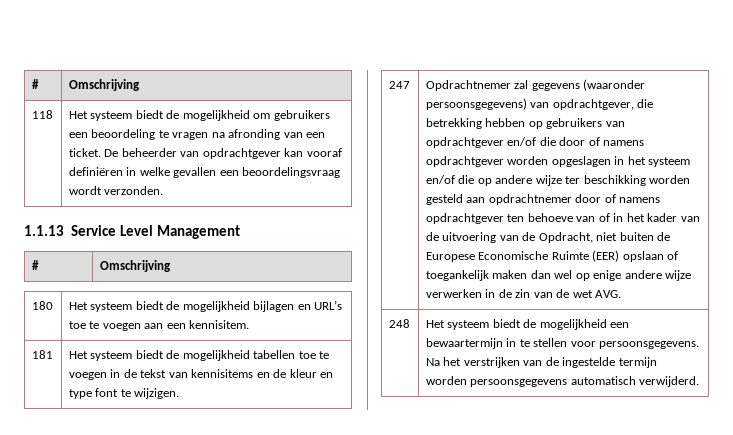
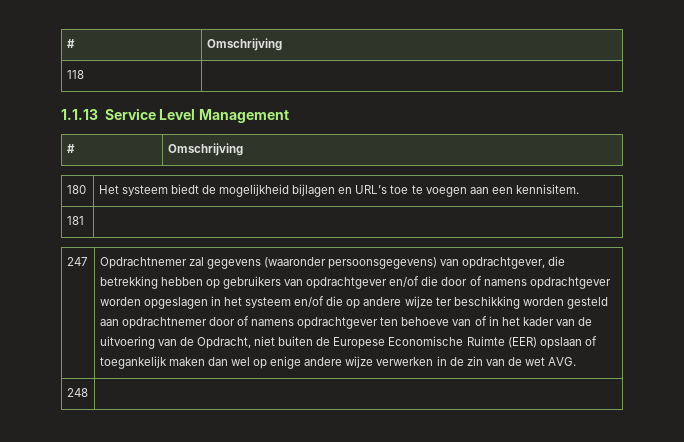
[68,110,330,121] [68,129,326,140] [68,148,342,159] [68,167,341,178] [68,186,164,195] Het systeem biedt de mogelijkheid om gebruikers een beoordeling te vragen na afronding van een ticket. De beheerder van opdrachtgever kan vooraf definiëren in welke gevallen een beoordelingsvraag wordt verzonden. -> (84, 74) none
[68,350,330,361] [68,369,334,380] [68,388,180,399] Het systeem biedt de mogelijkheid tabellen toe te voegen in de tekst van kennisitems en de kleur en type font te wijzigen. -> (84, 220) none
[425,319,630,330] [425,338,700,349] [425,357,657,368] [425,376,700,387] Het systeem biedt de mogelijkheid een bewaartermijn in te stellen voor persoonsgegevens. Na het verstrijken van de ingestelde termijn worden persoonsgegevens automatisch verwijderd. -> (88, 392) none

